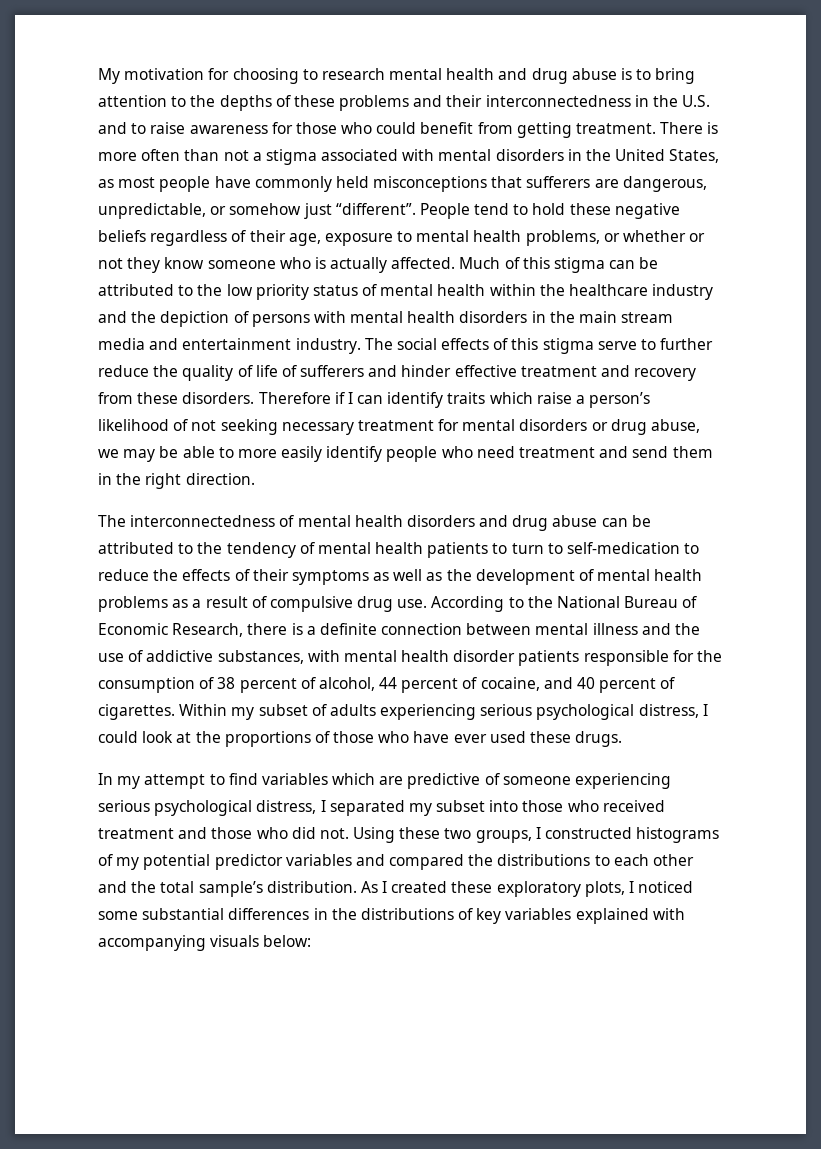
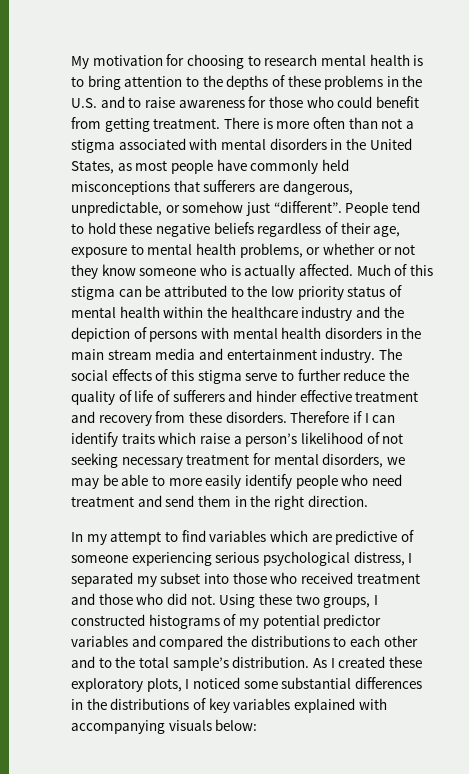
[498,68,617,84] and drug abuse -> (410, 60) none
[413,95,631,107] and their interconnectedness -> (384, 82) none
[519,419,701,435] disorders or drug abuse, -> [322,453,384,468] disorders,
[98,515,651,531] [98,542,700,558] [98,569,703,585] [98,596,698,612] [98,623,701,637] [98,650,723,666] [98,677,676,693] [98,704,708,720] [98,731,623,747] // The interconnectedness of mental health disorders and drug abuse can be attributed to the tendency of mental health patients to turn to self-medication to reduce the effects of their symptoms as well as the development of mental health problems as a result of compulsive drug use. According to the National Bureau of Economic Research, there is a definite connection between mental illness and the use of addictive substances, with mental health disorder patients responsible for the consumption of 38 percent of alcohol, 44 percent of cocaine, and 40 percent of cigarettes. Within my subset of adults experiencing serious psychological distress, I could look at the proportions of those who have ever used these drugs. -> (368, 501) none
(127, 887) none -> [98,657,112,668] to

